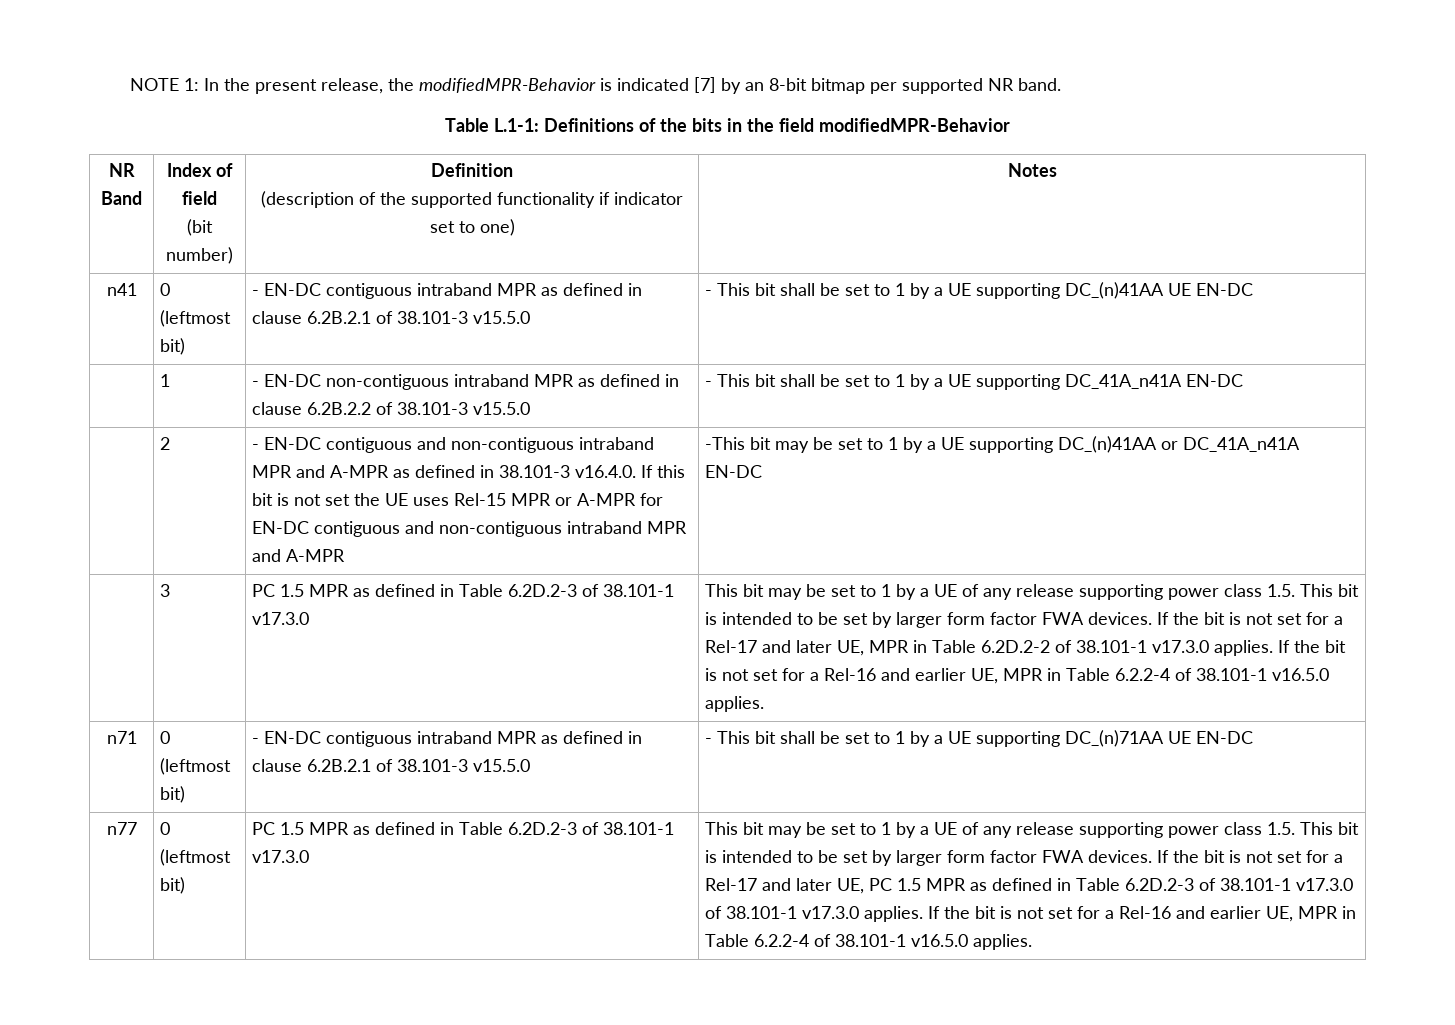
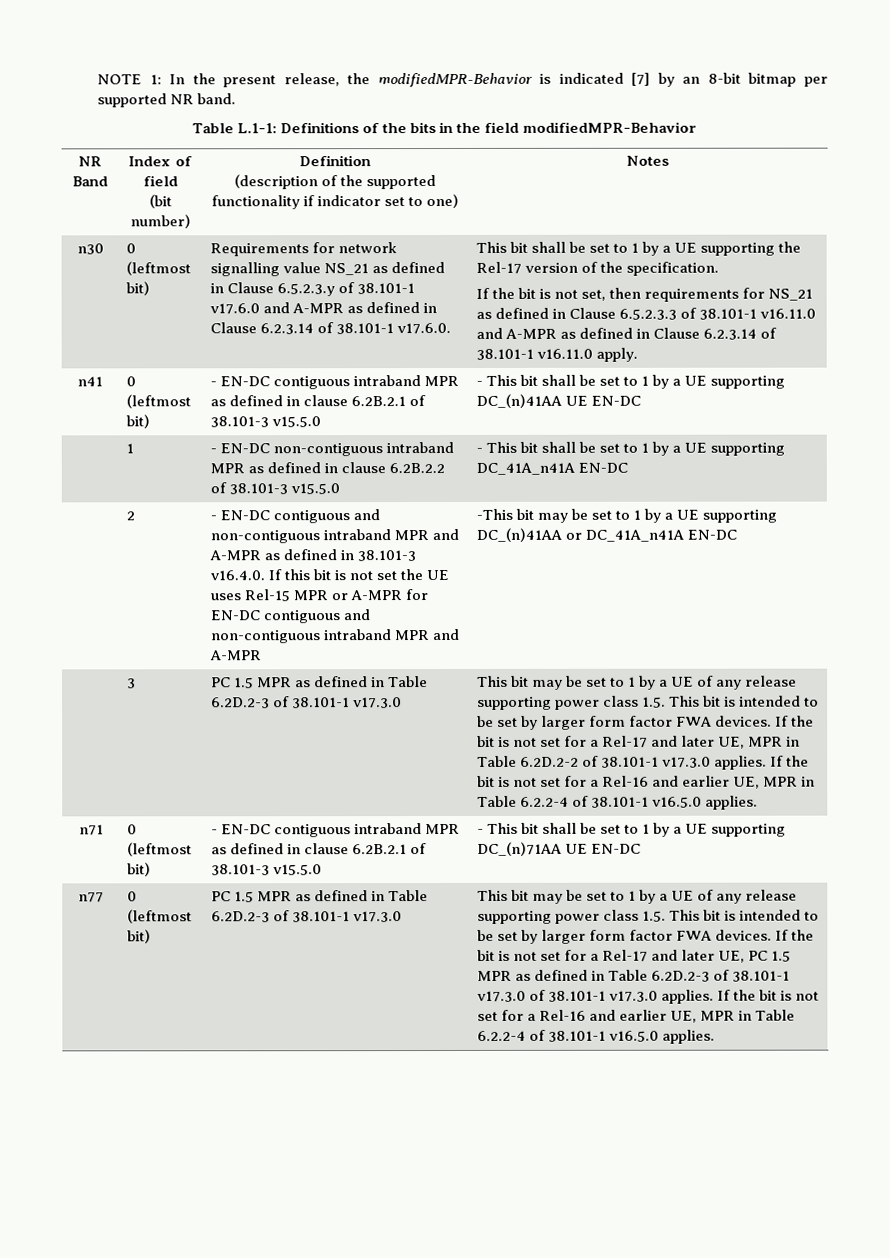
(1057, 170) none -> [76,243,104,255] [125,243,136,254] [125,261,191,276] [125,281,150,296] [209,242,397,257] [209,262,445,277] [209,282,415,297] [209,302,437,315] [209,322,451,335] [475,241,802,256] [475,261,719,276] [475,287,814,302] [475,307,816,320] [475,327,777,340] [475,347,638,362] // n30 | 0 (leftmost bit) | Requirements for network signalling value NS_21 as defined in Clause 6.5.2.3.y of 38.101-1 v17.6.0 and A-MPR as defined in Clause 6.2.3.14 of 38.101-1 v17.6.0. | This bit shall be set to 1 by a UE supporting the Rel-17 version of the specification. // If the bit is not set, then requirements for NS_21 as defined in Clause 6.5.2.3.3 of 38.101-1 v16.11.0 and A-MPR as defined in Clause 6.2.3.14 of 38.101-1 v16.11.0 apply.

